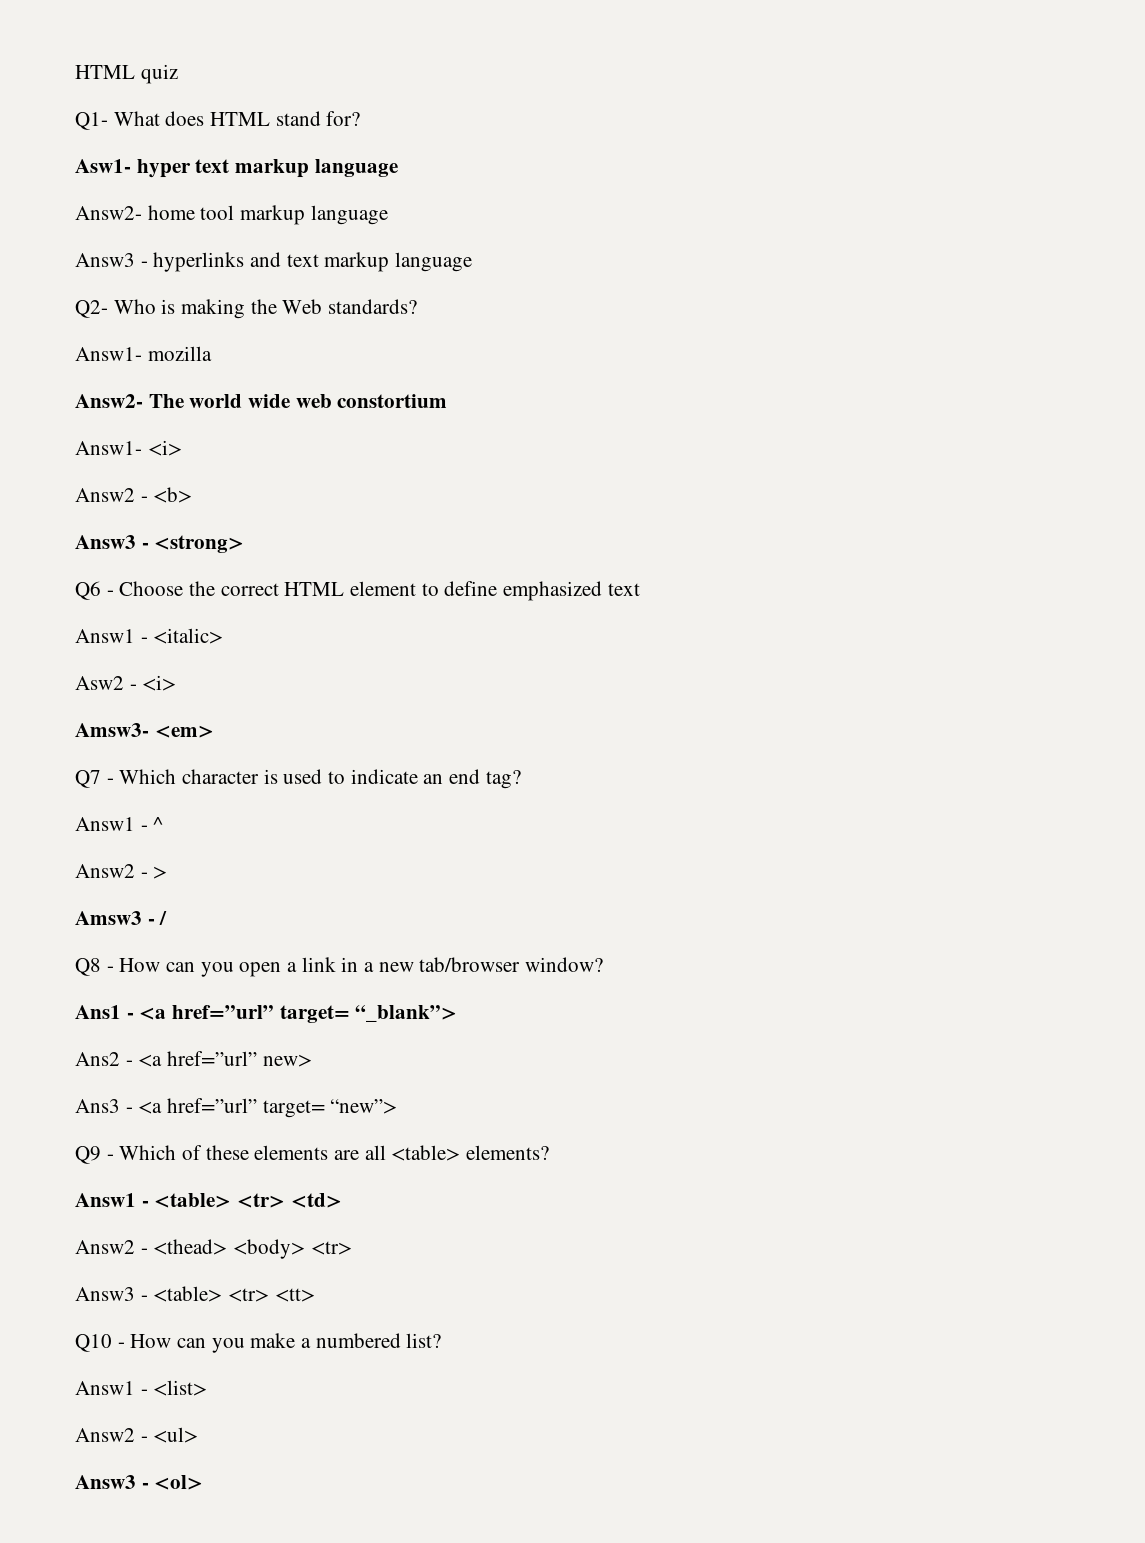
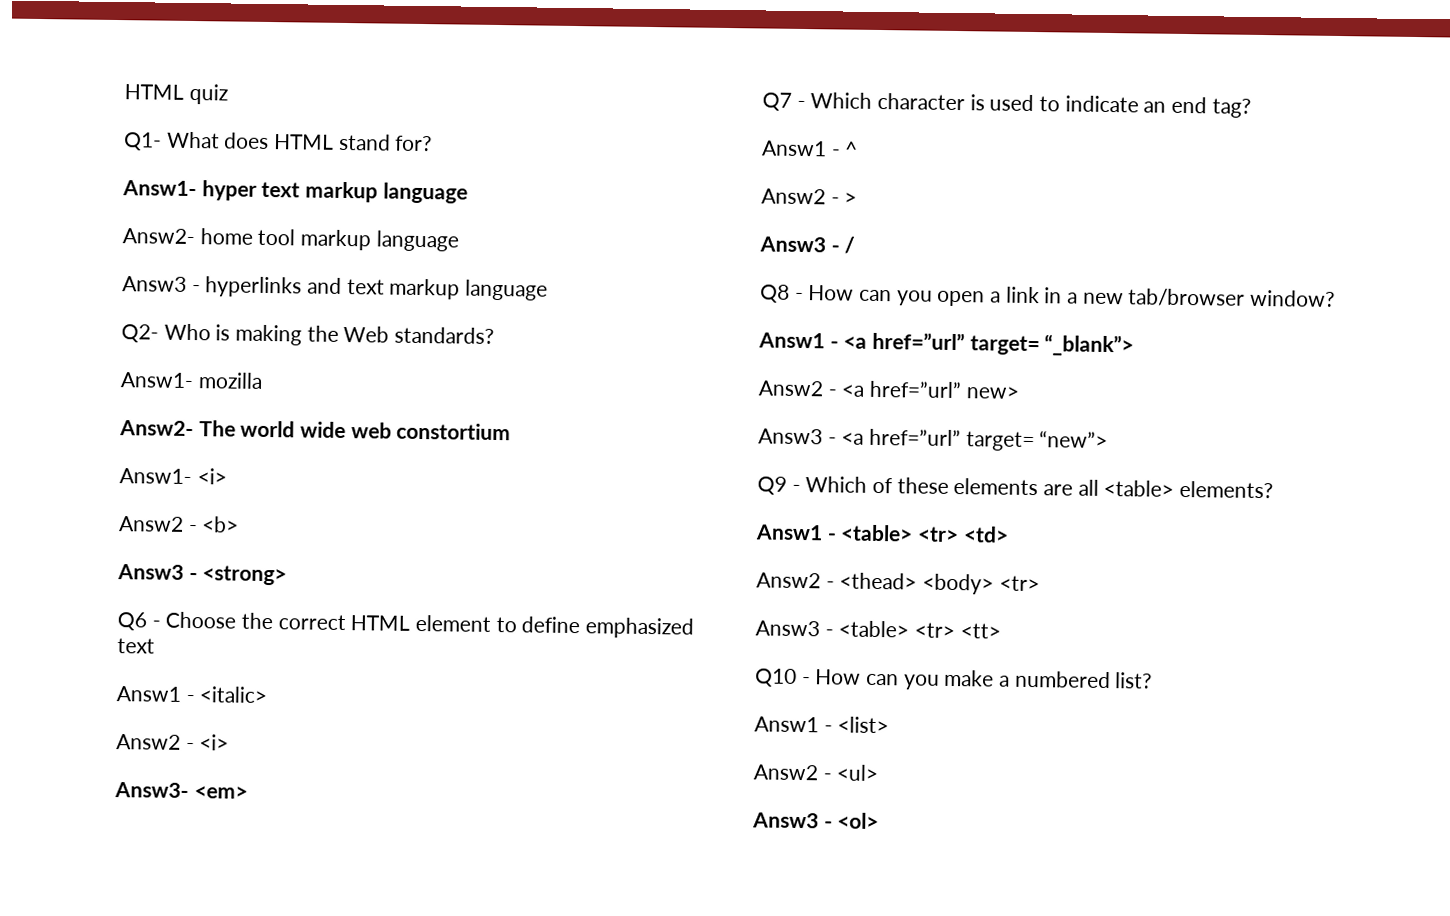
[75,159,131,173] Asw1- -> [122,180,197,197] Answ1-
[75,676,124,690] Asw2 -> [116,734,181,750] Answ2
[75,723,149,737] Amsw3- -> [114,782,189,799] Answ3-
[75,911,142,925] Amsw3 -> [759,236,826,253] Answ3
[75,1005,121,1019] Ans1 -> [758,332,825,349] Answ1
[75,1052,120,1066] Ans2 -> [758,380,824,397] Answ2
[75,1099,120,1113] Ans3 -> [758,428,823,445] Answ3

